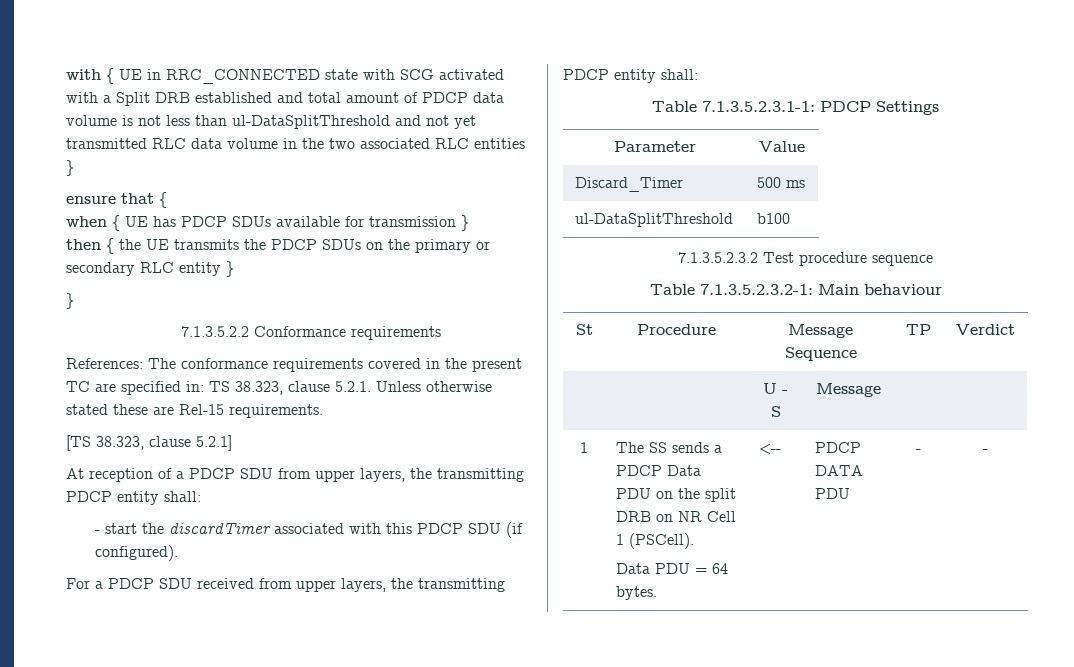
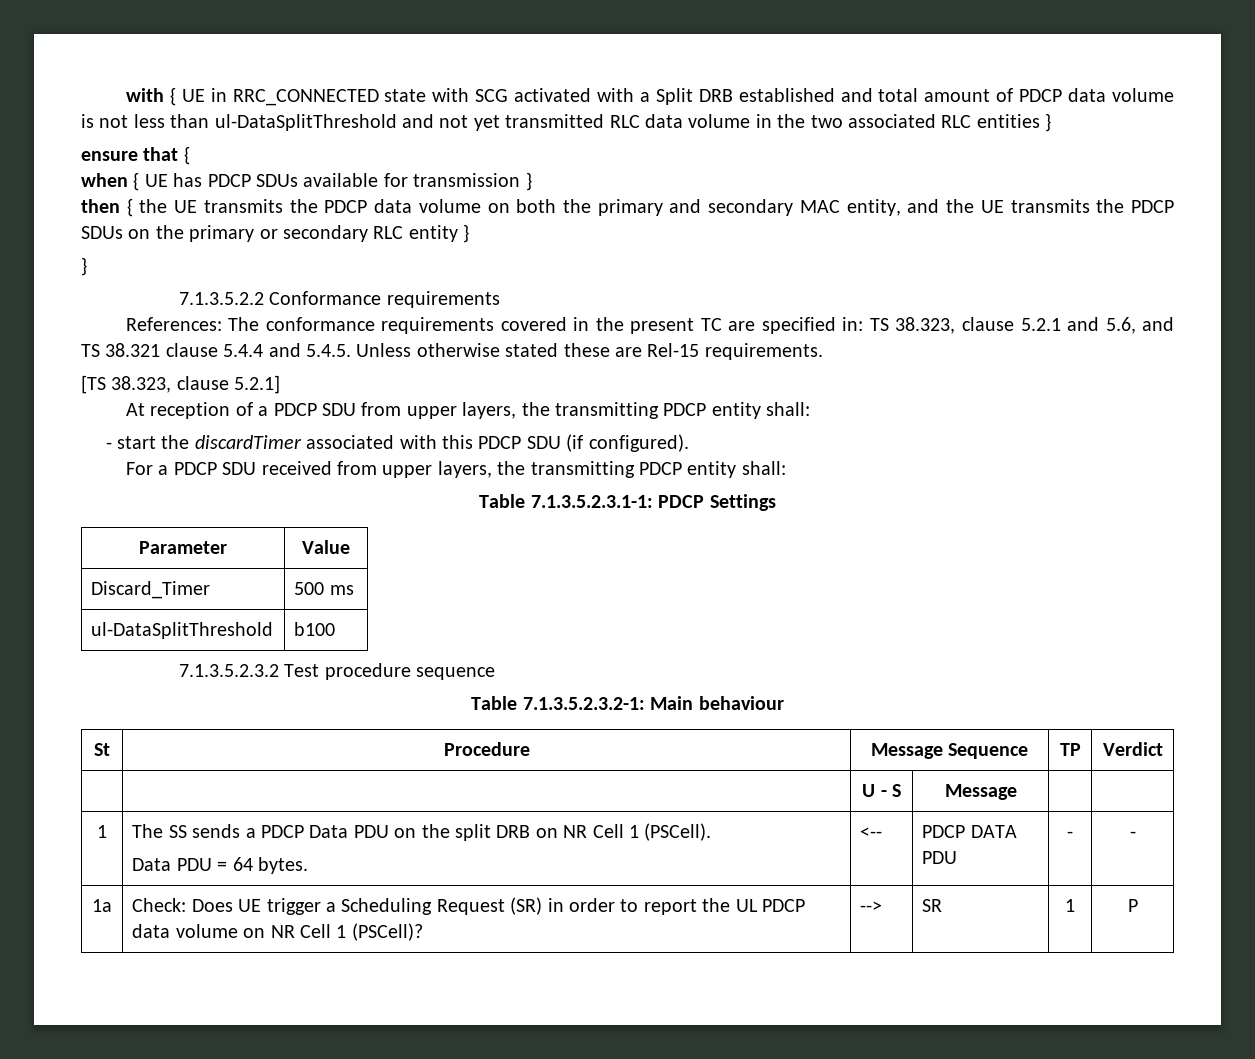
(317, 244) none -> [374,199,1175,216] data volume on both the primary and secondary MAC entity, and the UE transmits the PDCP
[335,381,371,392] 5.2.1. -> [1020,317,1174,334] [81,343,351,357] 5.2.1 and 5.6, and TS 38.321 clause 5.4.4 and 5.4.5.
(988, 451) none -> [92,899,112,912] [132,897,806,915] [132,923,423,941] [860,901,883,912] [922,899,943,912] [1065,899,1075,912] [1127,899,1138,912] // 1a | Check: Does UE trigger a Scheduling Request (SR) in order to report the UL PDCP data volume on NR Cell 1 (PSCell)? | --> | SR | 1 | P

